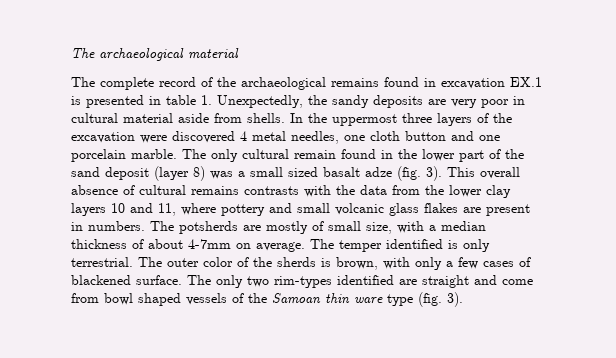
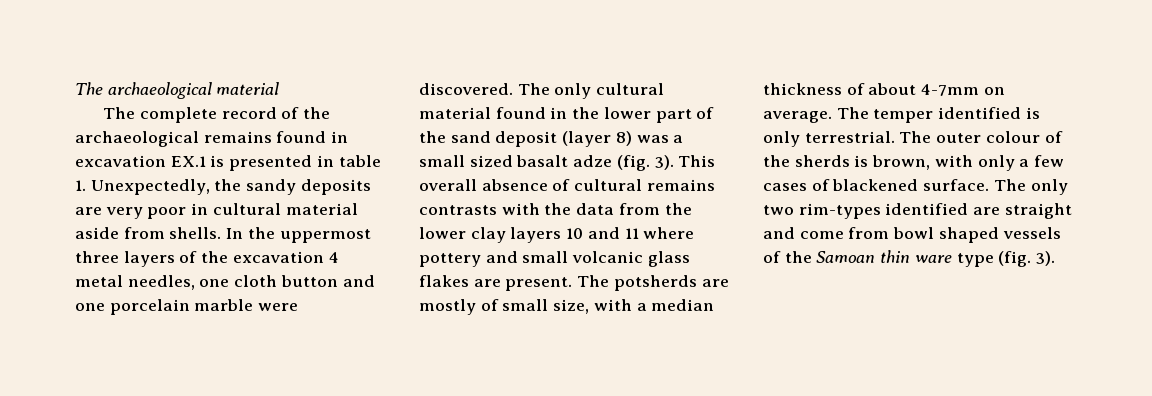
[140,131,235,143] were discovered -> (324, 257) none
[131,149,177,159] marble. -> [194,299,299,311] [419,83,513,95] marble were discovered.
[294,150,336,159] remain -> [419,107,491,119] material
[158,203,176,216] 11, -> [624,228,639,239] 11
[486,204,530,216] [71,221,145,231] present in numbers. -> [505,277,573,291] present.
[203,257,233,267] color -> [985,131,1040,143] colour

